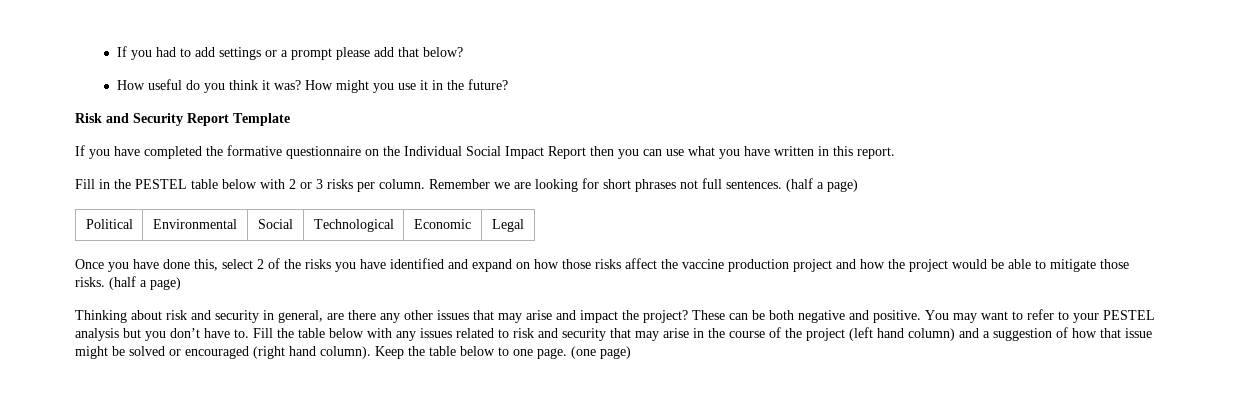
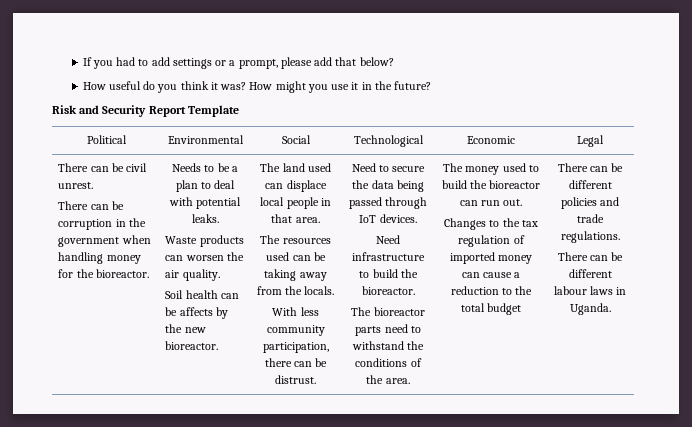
[291,48,333,60] prompt -> [238,59,278,69] prompt,
[75,145,895,159] [75,178,858,192] // If you have completed the formative questionnaire on the Individual Social Impact Report then you can use what you have written in this report. // Fill in the PESTEL table below with 2 or 3 risks per column. Remember we are looking for short phrases not full sentences. (half a page) -> (239, 111) none
[75,258,1129,272] [75,276,181,290] [75,309,1155,323] [75,327,1152,341] [75,346,631,359] // Once you have done this, select 2 of the risks you have identified and expand on how those risks affect the vaccine production project and how the project would be able to mitigate those risks. (half a page) // Thinking about risk and security in general, are there any other issues that may arise and impact the project? These can be both negative and positive. You may want to refer to your PESTEL analysis but you don’t have to. Fill the table below with any issues related to risk and security that may arise in the course of the project (left hand column) and a suggestion of how that issue might be solved or encouraged (right hand column). Keep the table below to one page. (one page) -> [58,163,148,172] [58,182,94,189] [58,201,124,210] [58,218,146,230] [58,235,151,247] [58,252,141,264] [58,269,149,278] [172,163,238,172] [175,180,236,192] [168,197,242,209] [191,214,219,223] [165,235,244,247] [165,252,244,261] [165,269,220,281] [165,290,239,299] [165,307,228,319] [165,324,206,333] [165,341,219,350] [260,163,331,172] [265,180,327,192] [260,197,331,209] [271,214,320,223] [260,235,331,244] [266,252,326,261] [264,269,327,281] [256,286,335,295] [272,307,319,316] [266,325,325,336] [262,342,329,353] [264,358,328,367] [275,375,316,384] [351,163,426,172] [352,180,424,192] [348,197,428,209] [359,214,417,223] [376,235,400,244] [352,252,425,261] [359,269,418,278] [361,286,415,295] [351,307,425,316] [355,324,421,336] [351,341,425,350] [355,358,422,367] [366,375,410,384] [443,163,539,175] [441,180,541,189] [459,199,523,206] [444,218,538,230] [458,235,525,247] [449,252,533,264] [461,272,521,278] [450,286,533,295] [460,303,522,315] [557,163,624,172] [568,180,612,189] [560,197,620,209] [577,214,604,223] [560,231,620,243] [557,252,624,261] [568,269,612,278] [553,286,627,295] [569,303,611,315] // There can be civil unrest. // There can be corruption in the government when handling money for the bioreactor. | Needs to be a plan to deal with potential leaks. // Waste products can worsen the air quality. // Soil health can be affects by the new bioreactor. | The land used can displace local people in that area. // The resources used can be taking away from the locals. // With less community participation, there can be distrust. | Need to secure the data being passed through IoT devices. // Need infrastructure to build the bioreactor. // The bioreactor parts need to withstand the conditions of the area. | The money used to build the bioreactor can run out. // Changes to the tax regulation of imported money can cause a reduction to the total budget | There can be different policies and trade regulations. // There can be different labour laws in Uganda.

